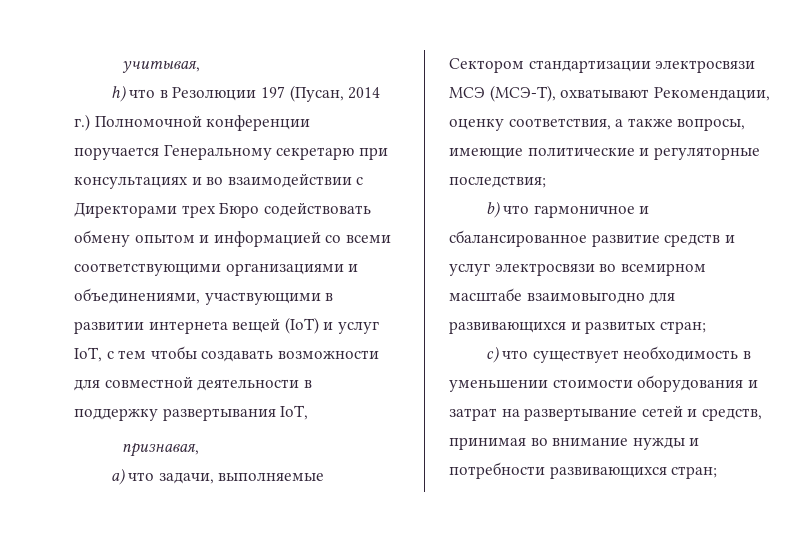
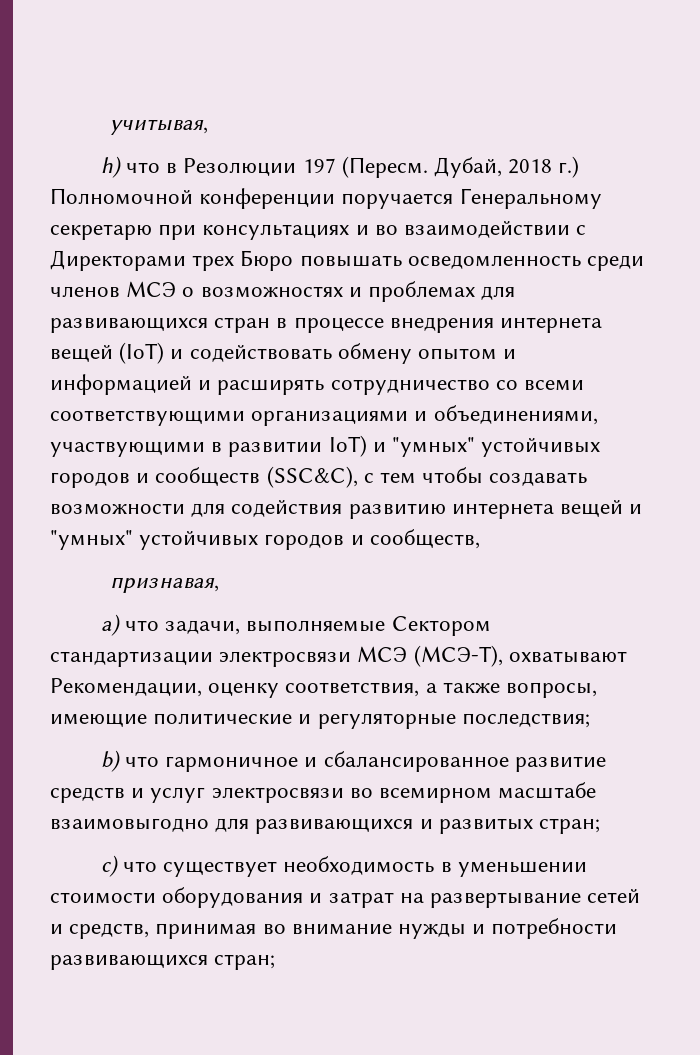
[289,85,381,102] (Пусан, 2014 -> [341,156,553,178] (Пересм. Дубай, 2018
(260, 210) none -> [299,255,645,271] [50,281,516,302] [50,317,603,333] [50,342,184,364] повышать осведомленность среди членов МСЭ о возможностях и проблемах для развивающихся стран в процессе внедрения интернета вещей (IoT) и
(321, 239) none -> [198,379,490,395] и расширять сотрудничество
[148,317,379,334] [74,347,102,362] интернета вещей (IoT) и услуг IoT, -> [328,435,601,457] [50,466,358,488] IoT) и "умных" устойчивых городов и сообществ (SSC&C),
[104,376,312,391] [74,405,309,421] совместной деятельности в поддержку развертывания IoT, -> [231,499,643,519] [50,529,480,550] содействия развитию интернета вещей и "умных" устойчивых городов и сообществ,

